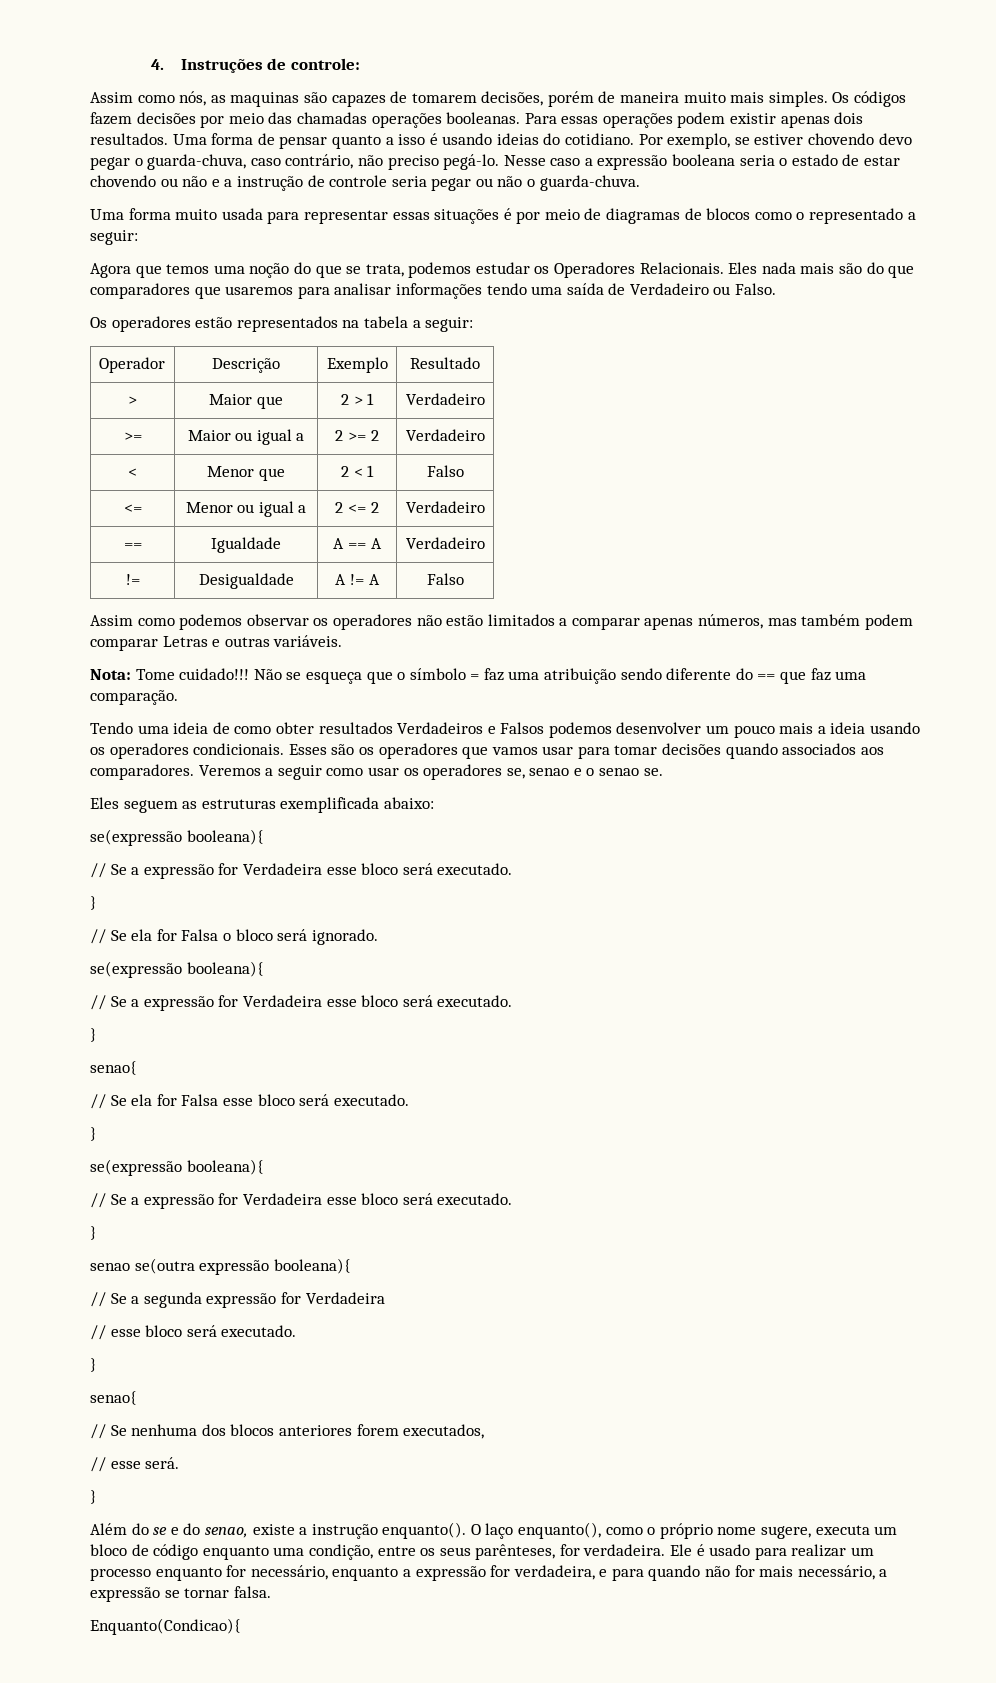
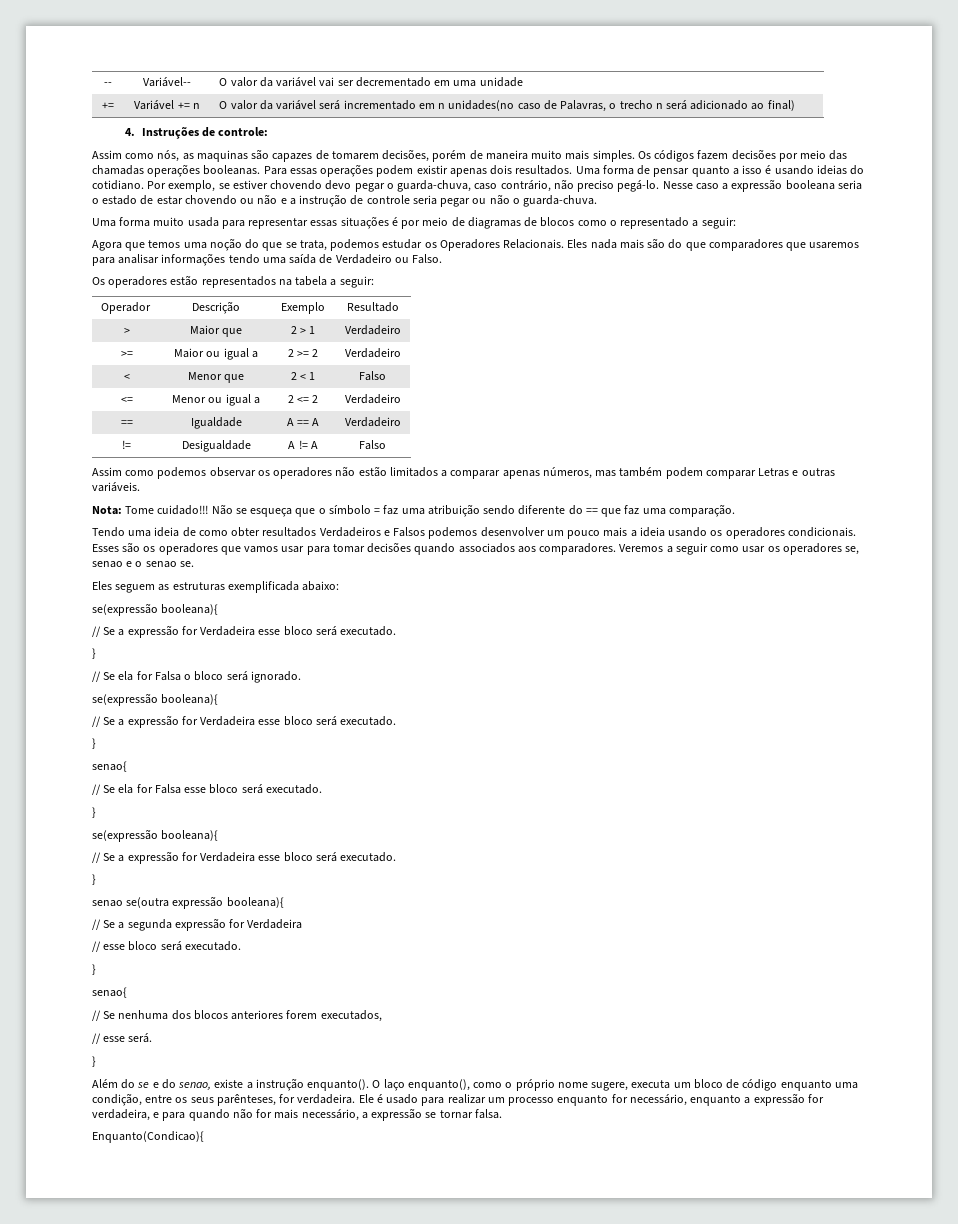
(150, 64) none -> [104,82,112,86] [143,77,191,87] [219,77,523,87] [102,102,114,109] [134,100,200,110] [219,100,795,112] -- | Variável-- | O valor da variável vai ser decrementado em uma unidade // += | Variável += n | O valor da variável será incrementado em n unidades(no caso de Palavras, o trecho n será adicionado ao final) //

